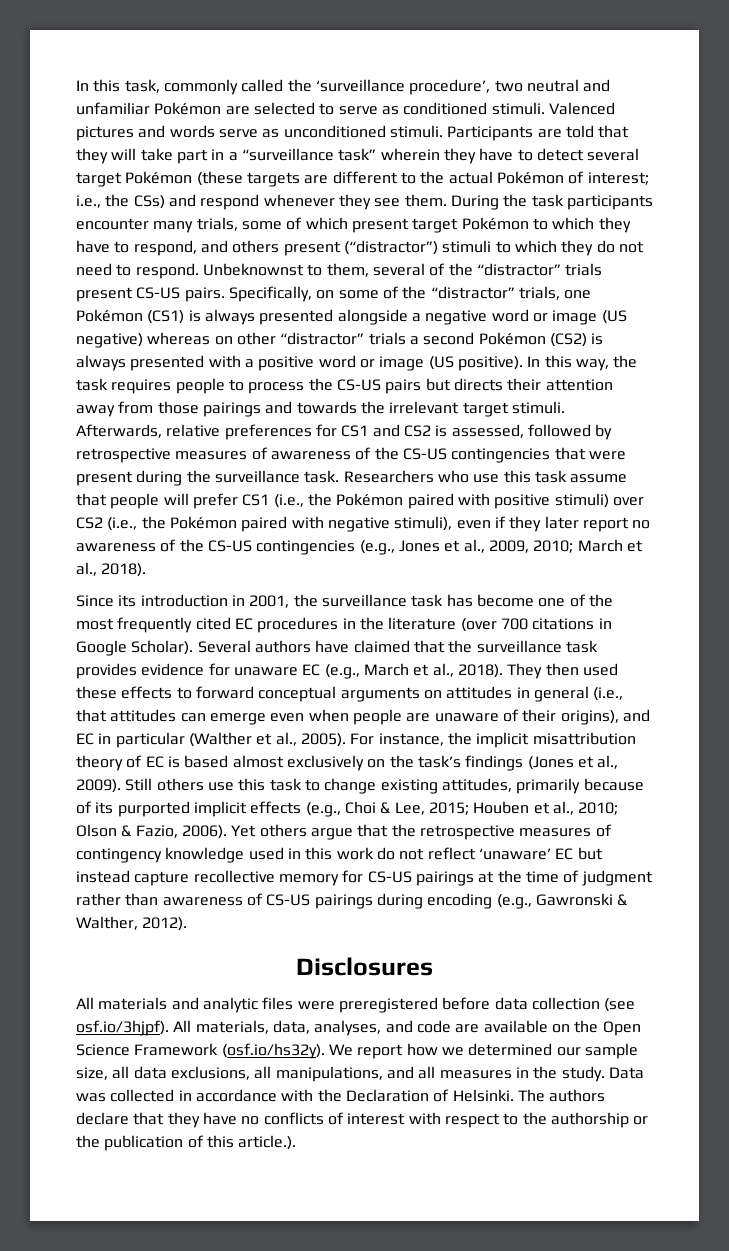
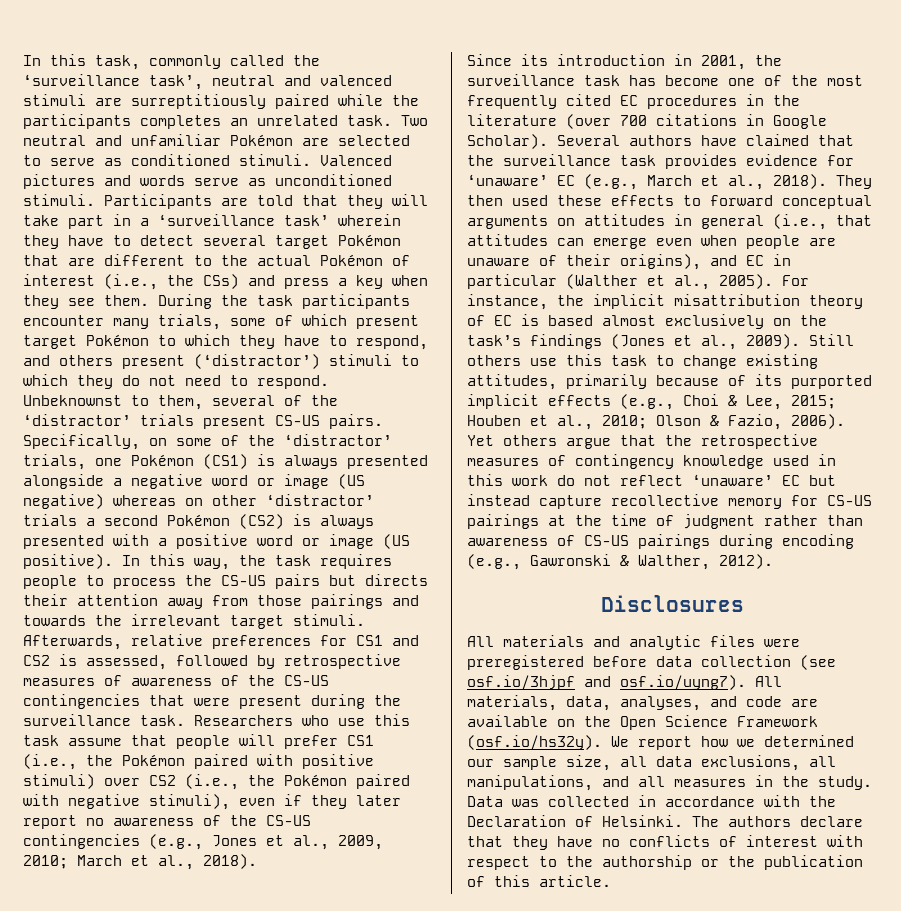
[409,79,523,95] procedure’, two -> [149,75,392,90] [23,94,419,109] [23,114,428,129] task’, neutral and valenced stimuli are surreptitiously paired while the participants completes an unrelated task. Two
[241,148,377,161] “surveillance task” -> [158,214,329,226] ‘surveillance task’
[196,171,300,187] (these targets -> [23,255,59,266] that
[587,172,649,185] [76,195,101,208] interest; i.e., -> [23,274,158,290] interest (i.e.,
[200,194,335,210] respond whenever -> [284,275,428,289] press a key when
[343,240,438,255] (“distractor”) -> [194,354,320,369] (‘distractor’)
[476,263,561,276] “distractor” -> [23,414,131,426] ‘distractor’
[430,286,515,299] “distractor” -> [284,434,392,446] ‘distractor’
[280,332,365,345] “distractor” -> [266,494,374,506] ‘distractor’
[233,667,298,676] unaware -> [467,174,548,186] ‘unaware’
[76,1020,169,1036] osf.io/3hjpf). -> [467,675,746,690] osf.io/3hjpf and osf.io/uyng7).
[238,1135,297,1150] article.). -> [539,875,611,887] article.

